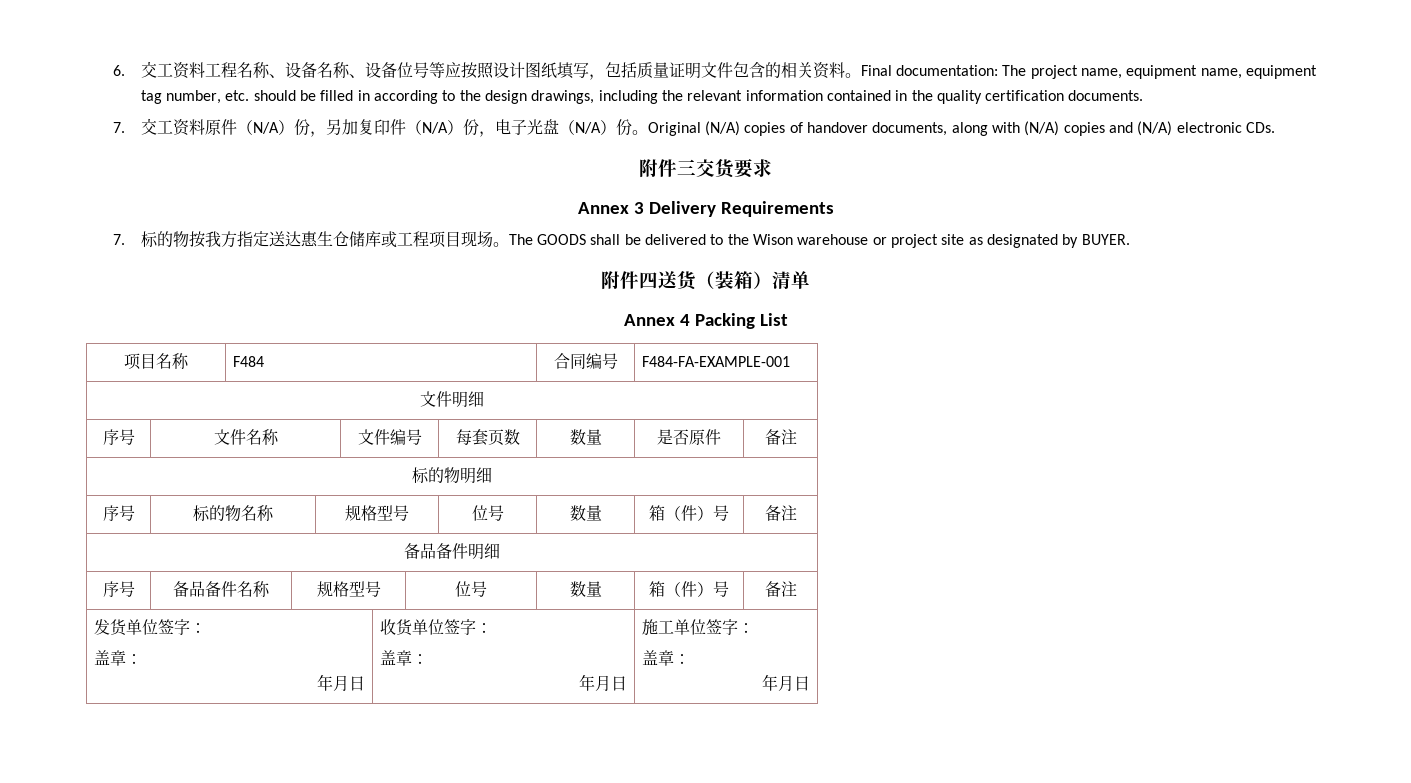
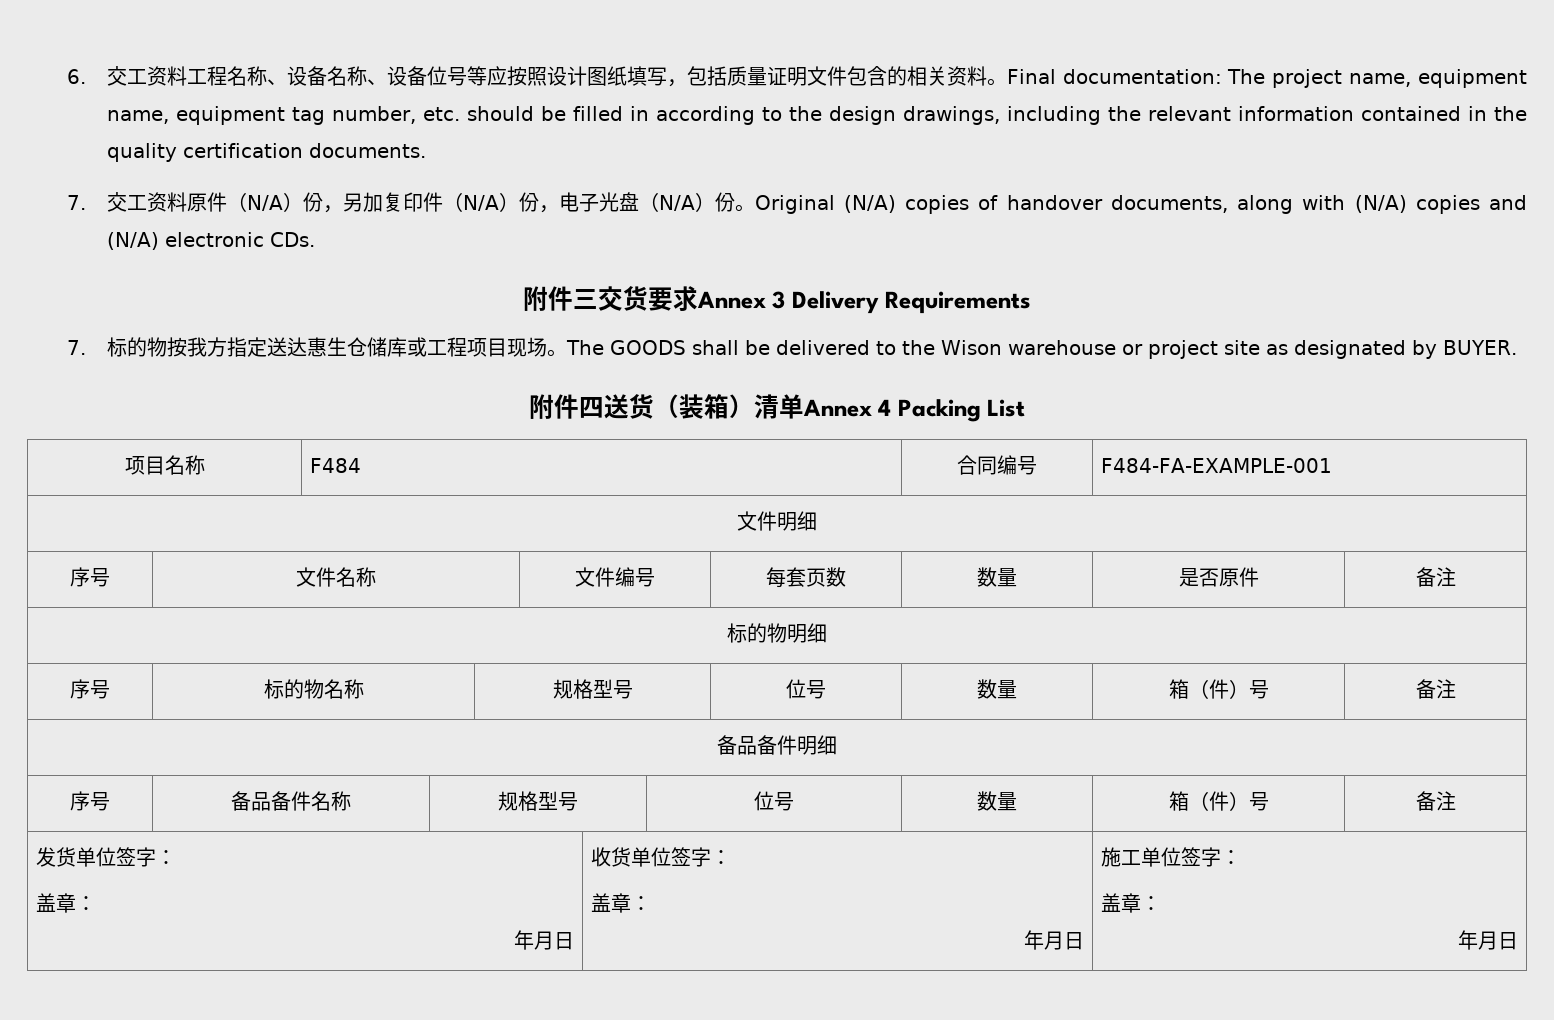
(772, 168) // -> (698, 299) none
(810, 280) // -> (804, 406) none

